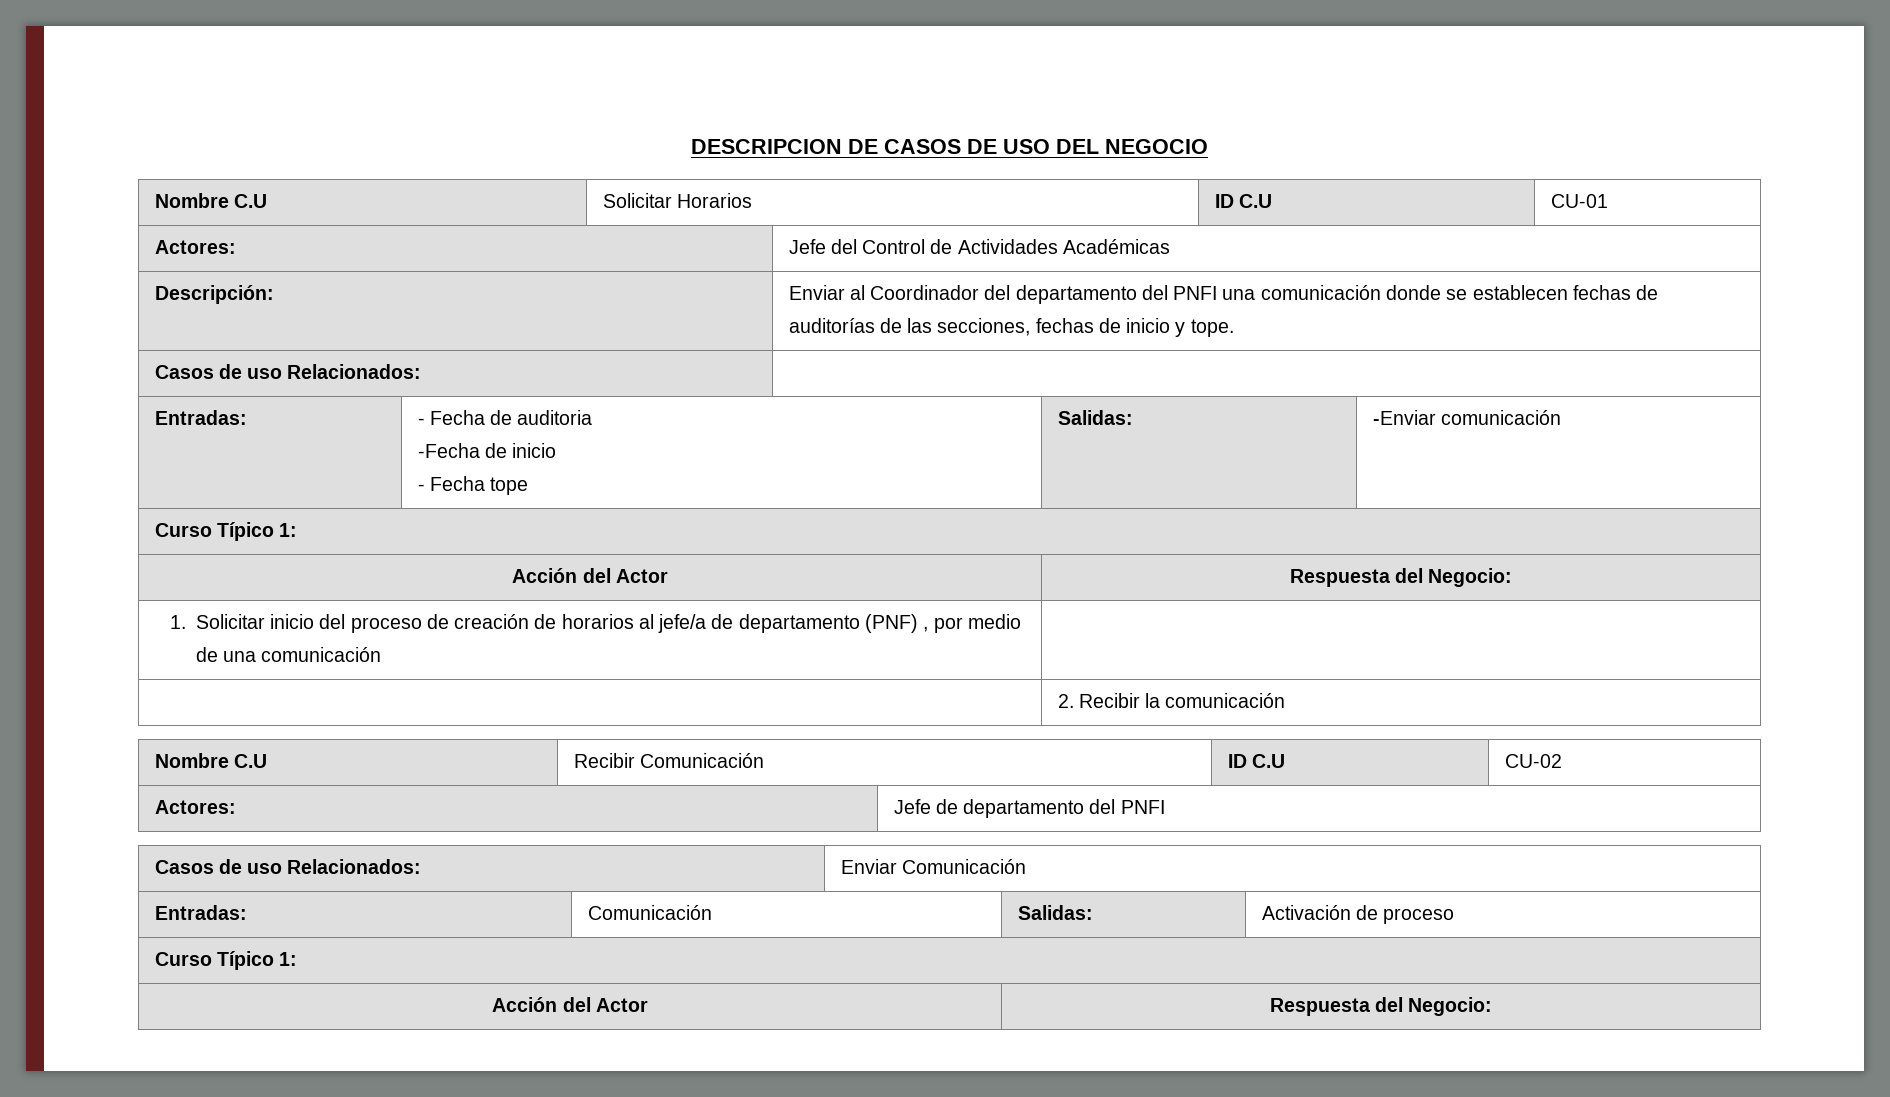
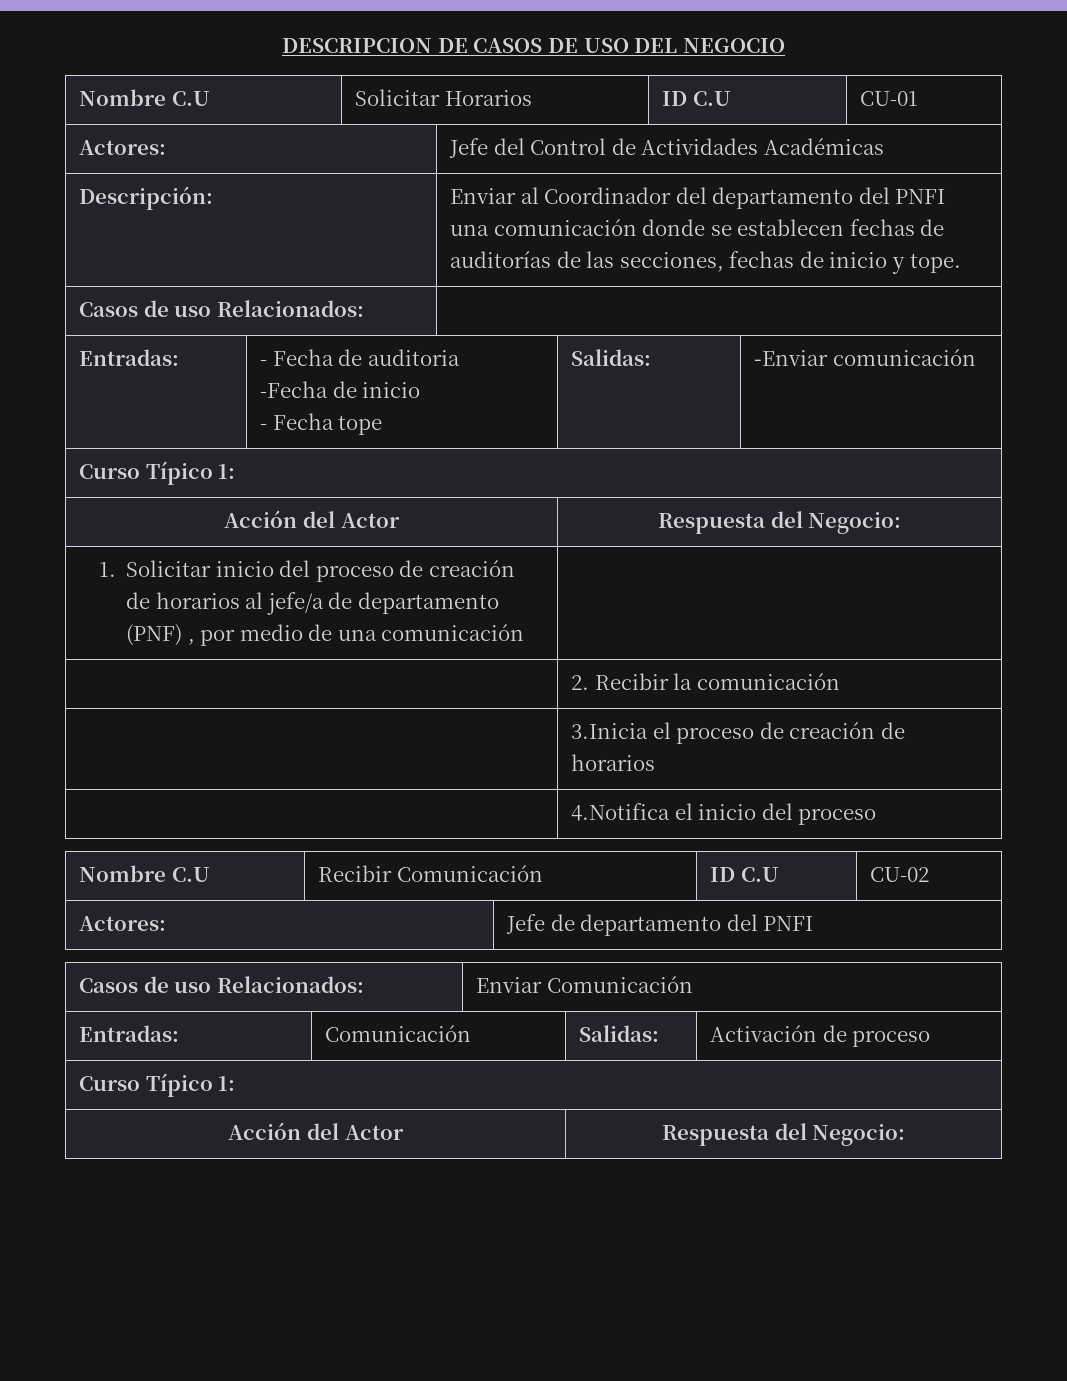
(1286, 700) none -> [571,722,905,744] [571,754,656,771] [571,803,877,825] // | 3.Inicia el proceso de creación de horarios // | 4.Notifica el inicio del proceso

